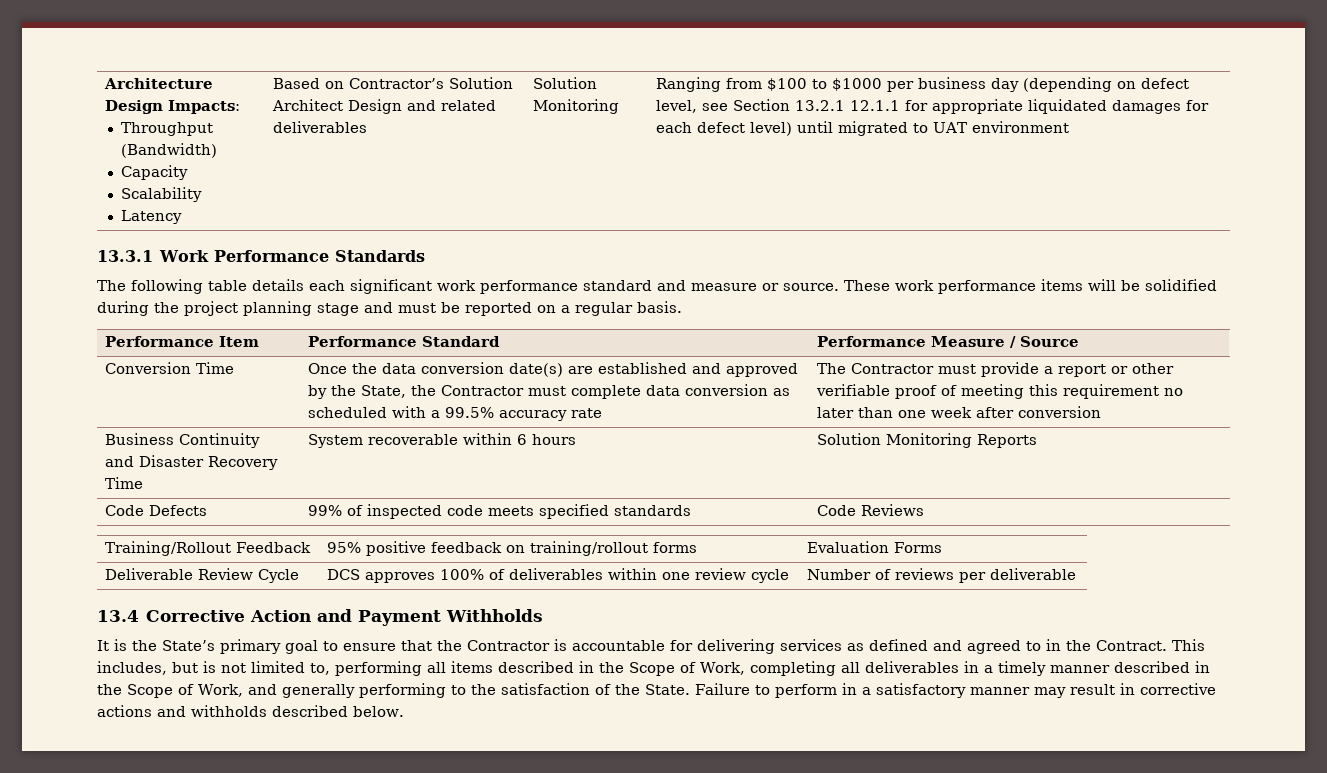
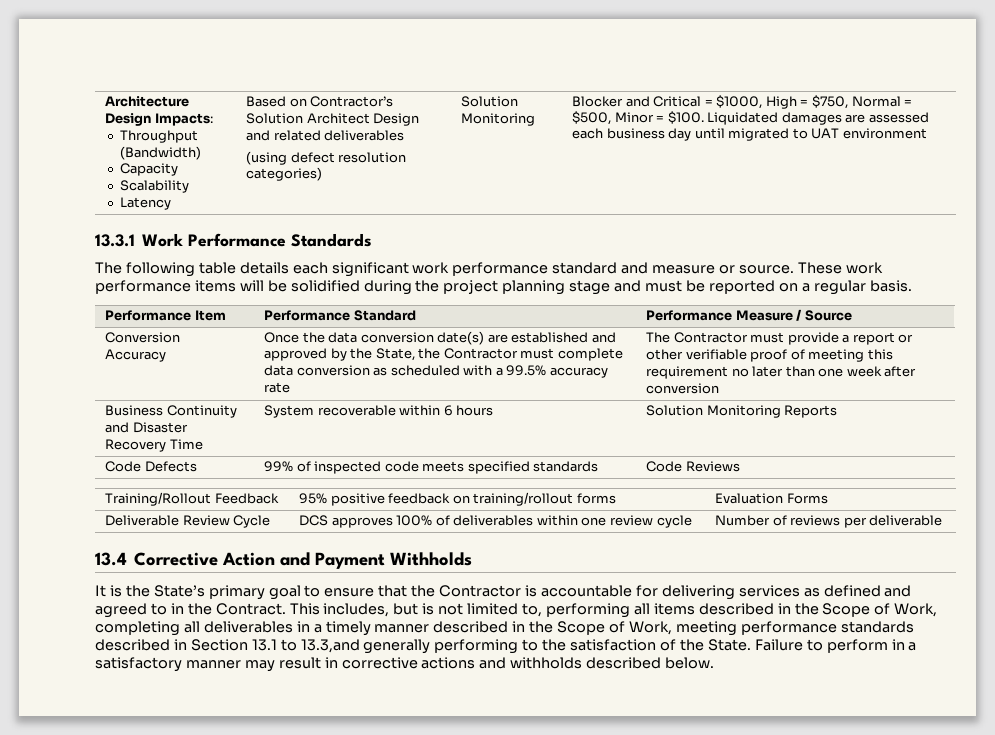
[533,77,598,89] [533,99,620,114] [656,77,1190,92] [656,99,1210,114] [656,122,793,136] | Solution Monitoring | Ranging from $100 to $1000 per business day (depending on defect level, see Section 13.2.1 12.1.1 for appropriate liquidated damages for each defect level) -> [246,151,407,165] [246,167,323,181] [461,96,519,107] [461,113,536,126] [572,95,913,109] [572,111,929,125] [572,128,692,141] // (using defect resolution categories) | Solution Monitoring | Blocker and Critical = $1000, High = $750, Normal = $500, Minor = $100. Liquidated damages are assessed each business day
[196,362,235,374] Time -> [105,349,167,362] Accuracy
[247,684,277,695] and -> [675,621,914,636] [95,639,360,653] meeting performance standards described in Section 13.1 to 13.3,and

